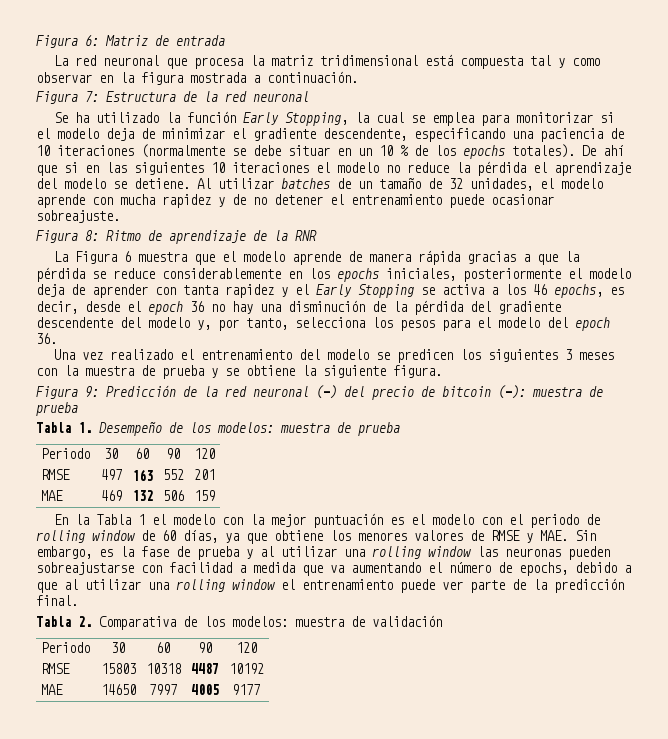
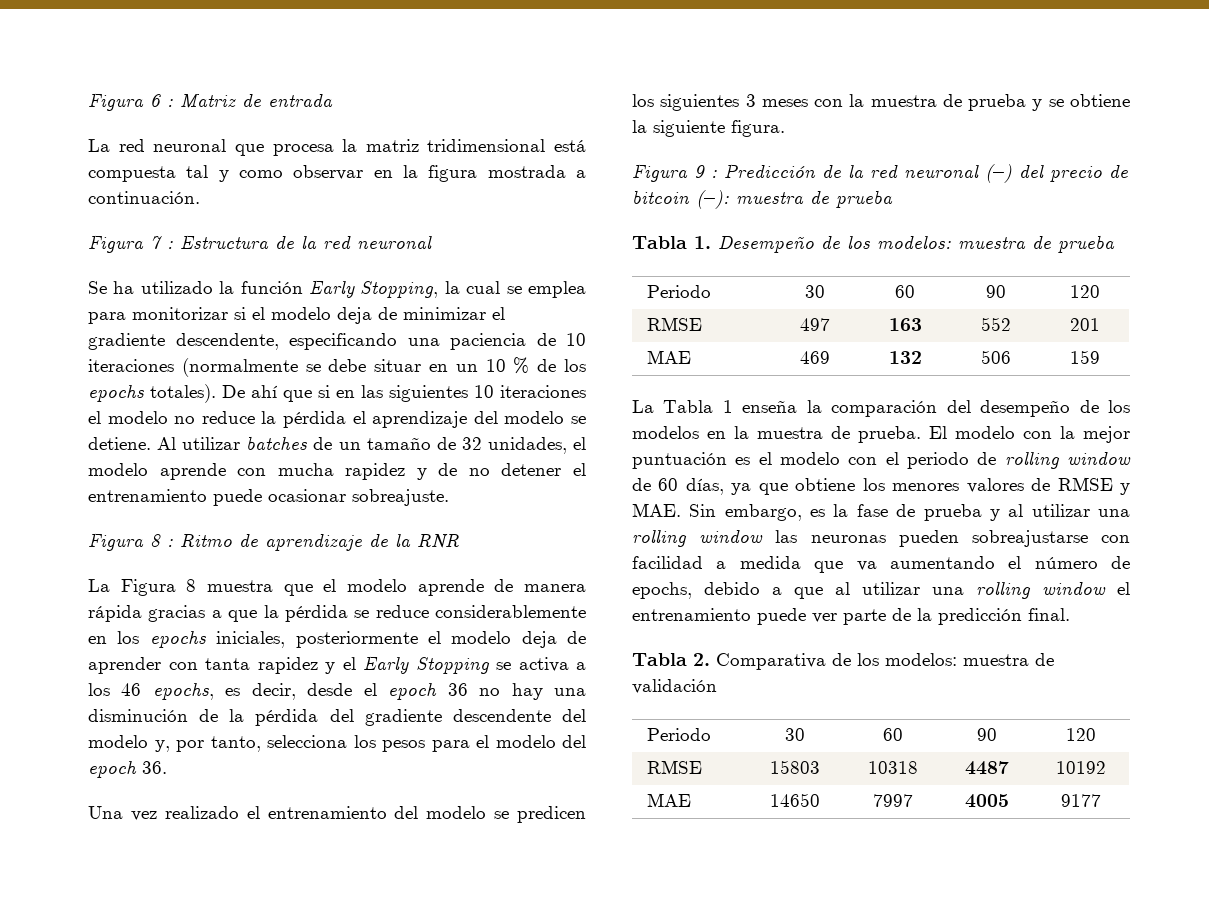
[36,34,99,48] Figura 6: -> [88,93,173,111] Figura 6 :
[85,91,99,102] 7: -> [150,236,173,249] 7 :
[85,230,99,241] 8: -> [150,534,173,547] 8 :
[124,251,132,262] 6 -> [186,579,197,592] 8
[85,386,99,398] 9: -> [694,165,717,178] 9 :
[54,514,167,525] En la Tabla 1 el -> [632,400,1130,417] [632,426,947,443] La Tabla 1 enseña la comparación del desempeño de los modelos en la muestra de prueba. El

